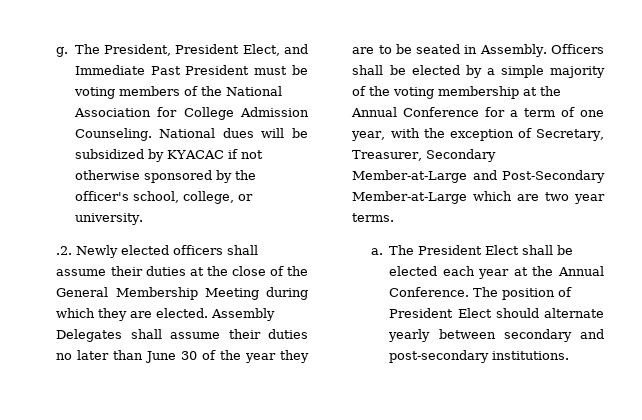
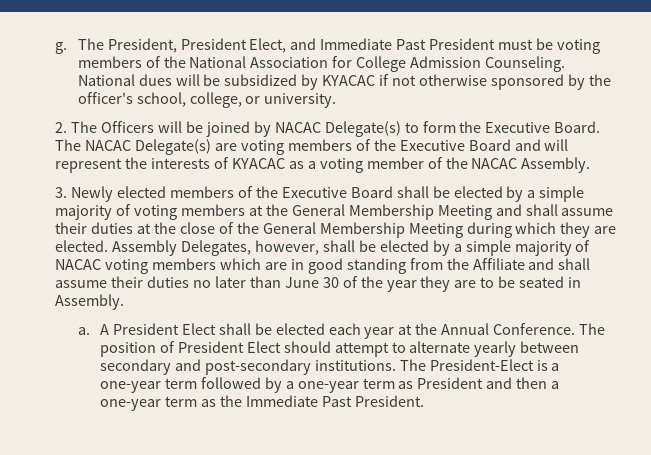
[56,245,224,258] .2. Newly elected officers -> [55,121,601,137] [55,139,569,155] [55,157,591,173] [55,186,585,202] [55,204,522,220] 2. The Officers will be joined by NACAC Delegate(s) to form the Executive Board. The NACAC Delegate(s) are voting members of the Executive Board and will represent the interests of KYACAC as a voting member of the NACAC Assembly. // 3. Newly elected members of the Executive Board shall be elected by a simple majority of voting members at the General Membership Meeting and
[56,329,123,342] Delegates -> [181,240,591,256] [55,258,555,274] Delegates, however, shall be elected by a simple majority of NACAC voting members which are in good standing from the Affiliate and
[551,44,604,54] [352,65,605,78] [352,86,562,99] [351,107,604,117] [351,128,605,141] [352,149,497,162] [352,170,605,183] [352,191,605,204] [352,213,395,222] Officers shall be elected by a simple majority of the voting membership at the Annual Conference for a term of one year, with the exception of Secretary, Treasurer, Secondary Member-at-Large and Post-Secondary Member-at-Large which are two year terms. -> (125, 302) none
[389,245,415,255] The -> [100,324,110,335] A
(539, 313) none -> [334,342,406,357] attempt to
(570, 355) none -> [399,359,560,371] [100,377,560,393] [100,395,424,411] The President-Elect is a one-year term followed by a one-year term as President and then a one-year term as the Immediate Past President.

